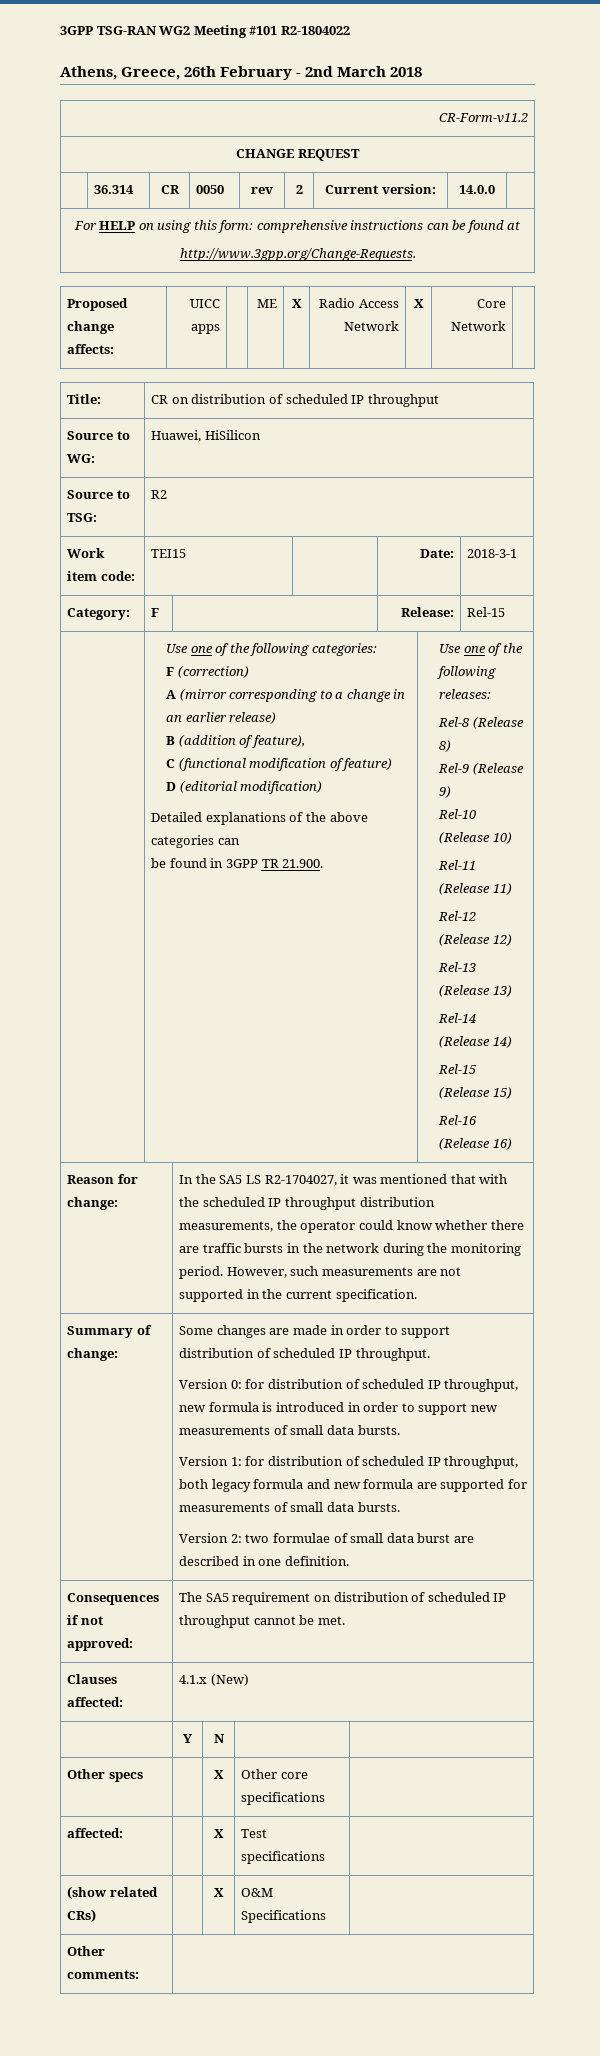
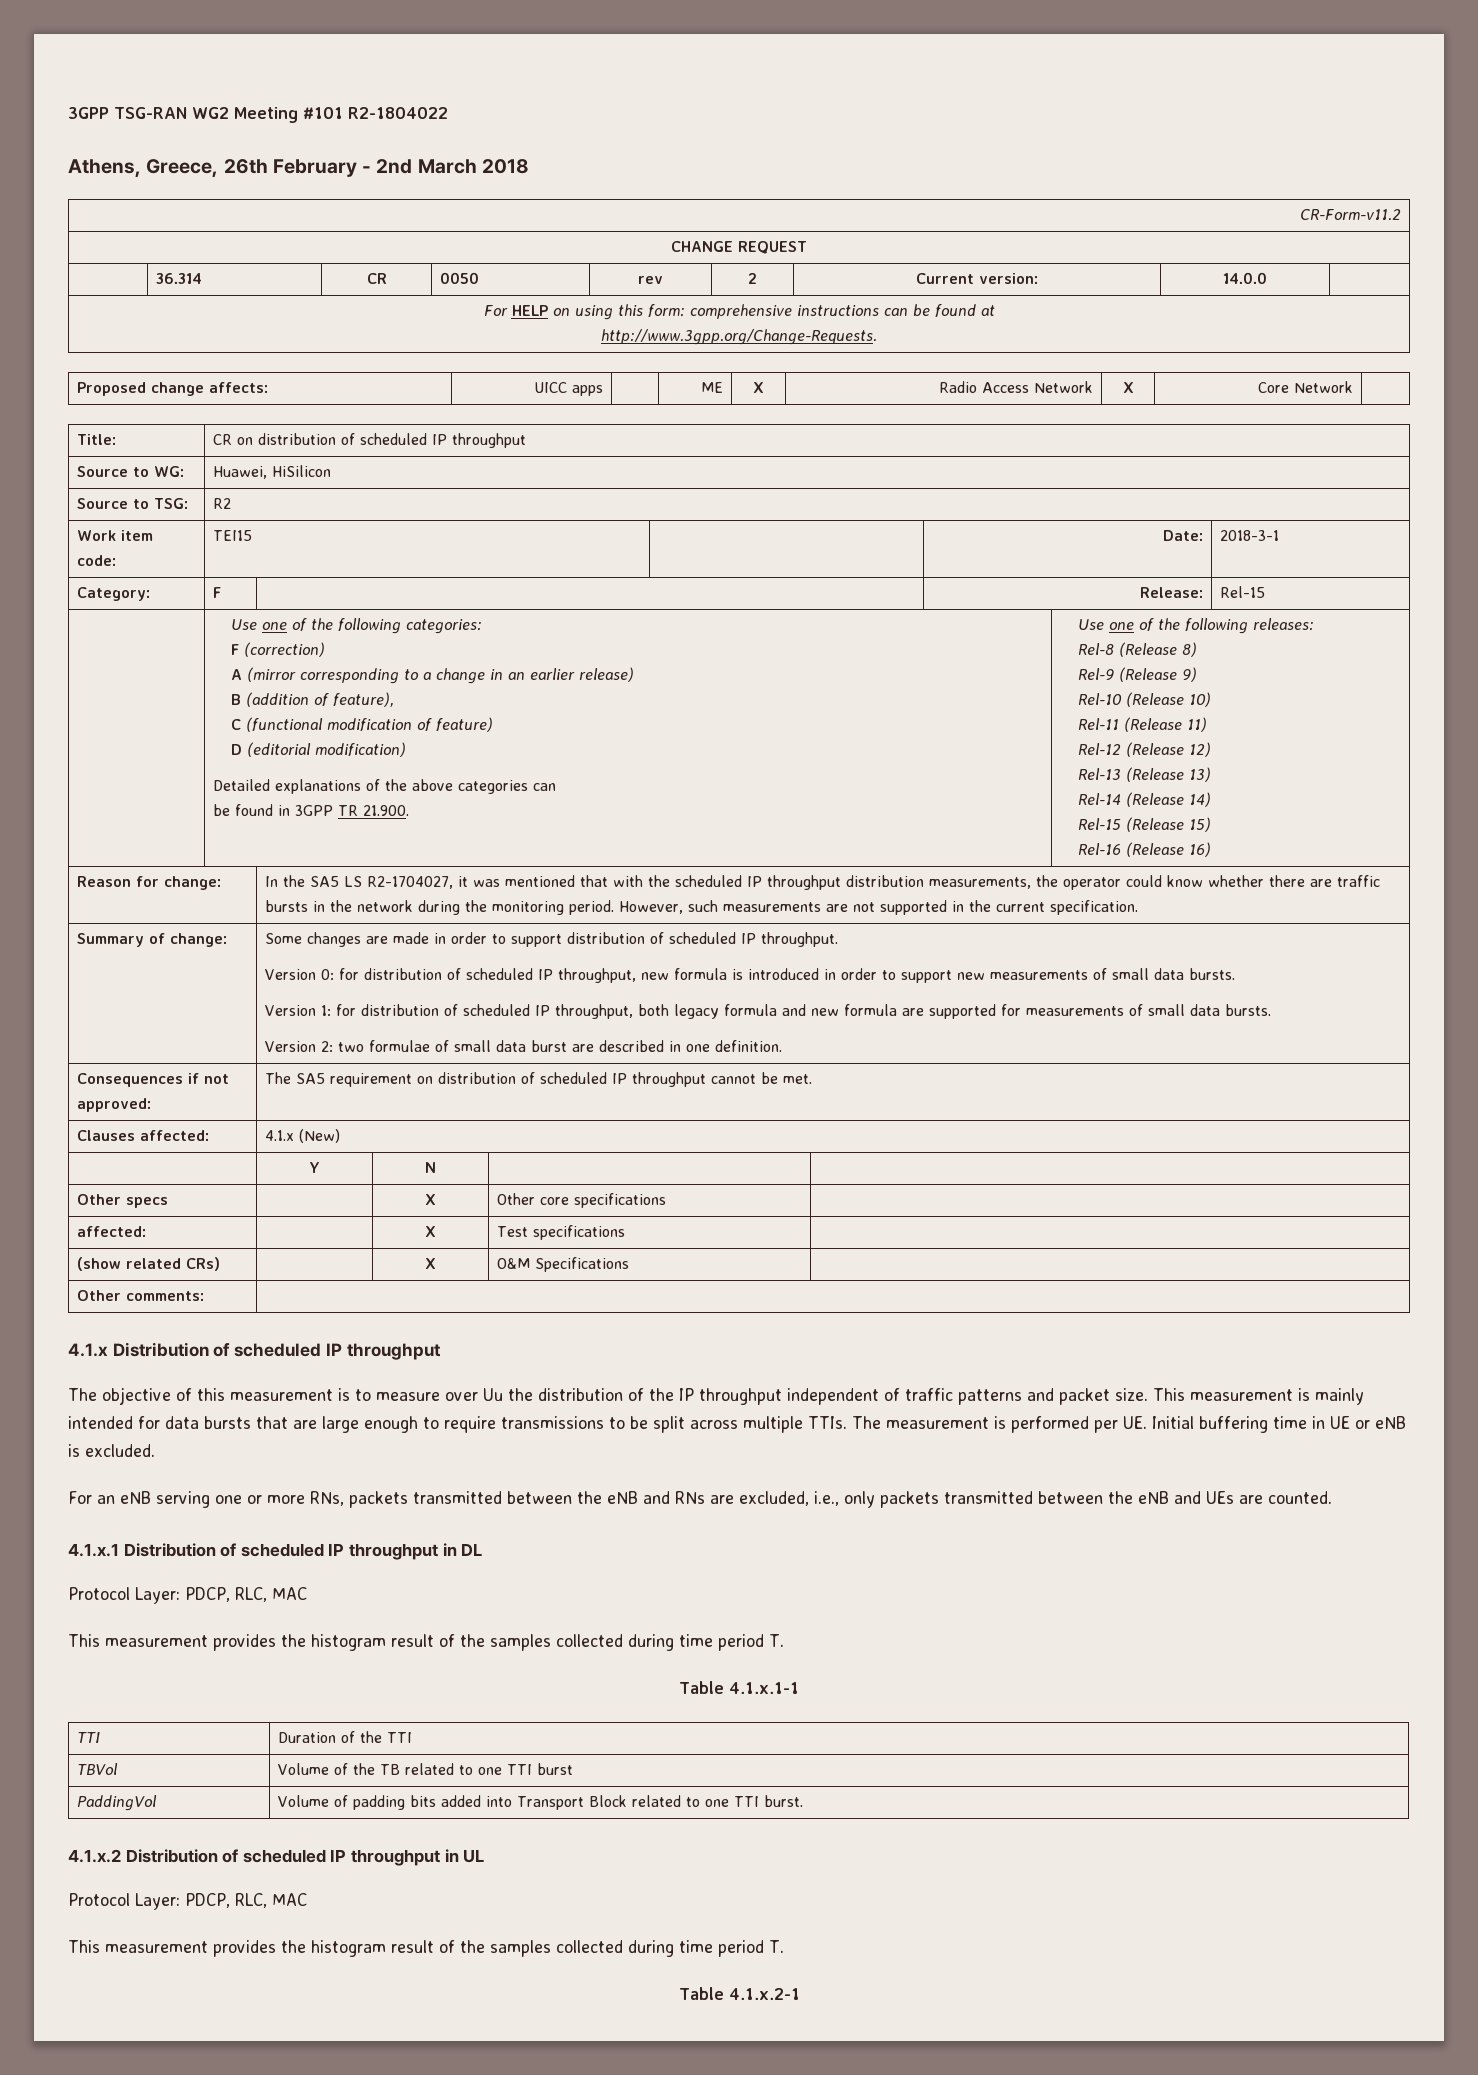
(140, 1974) none -> [68,1342,441,1360] [68,1387,1364,1405] [68,1416,1406,1433] [68,1444,155,1457] [68,1491,1332,1508] [68,1543,483,1560] [68,1587,307,1604] [68,1634,784,1651] [679,1681,799,1694] [76,1732,100,1743] [277,1731,412,1743] [76,1763,118,1775] [277,1763,573,1775] [76,1795,157,1811] [277,1795,803,1810] [68,1849,485,1866] [68,1893,307,1910] [68,1940,784,1957] [678,1987,800,2000] // 4.1.x Distribution of scheduled IP throughput // The objective of this measurement is to measure over Uu the distribution of the IP throughput independent of traffic patterns and packet size. This measurement is mainly intended for data bursts that are large enough to require transmissions to be split across multiple TTIs. The measurement is performed per UE. Initial buffering time in UE or eNB is excluded. // For an eNB serving one or more RNs, packets transmitted between the eNB and RNs are excluded, i.e., only packets transmitted between the eNB and UEs are counted. // 4.1.x.1 Distribution of scheduled IP throughput in DL // Protocol Layer: PDCP, RLC, MAC // This measurement provides the histogram result of the samples collected during time period T. // Table 4.1.x.1-1 // TTI | Duration of the TTI // TBVol | Volume of the TB related to one TTI burst // PaddingVol | Volume of padding bits added into Transport Block related to one TTI burst. // 4.1.x.2 Distribution of scheduled IP throughput in UL // Protocol Layer: PDCP, RLC, MAC // This measurement provides the histogram result of the samples collected during time period T. // Table 4.1.x.2-1

